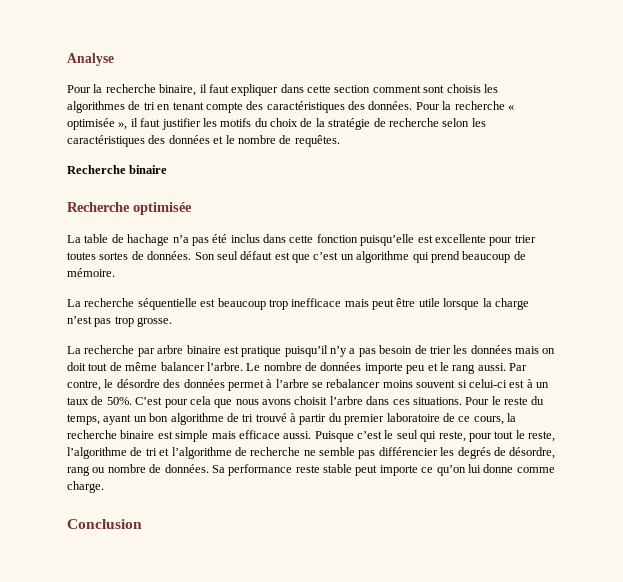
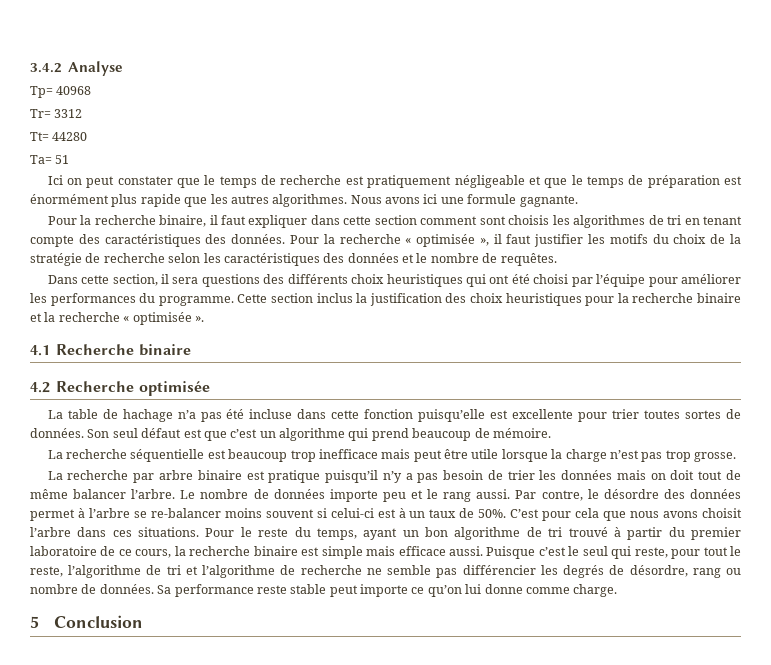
(67, 59) none -> [30,63,62,73] 3.4.2
(114, 59) none -> [30,86,92,98] [30,109,83,118] [30,132,88,141] [30,155,70,164] [47,175,742,188] [30,194,578,207] // Tp= 40968 // Tr= 3312 // Tt= 44280 // Ta= 51 // Ici on peut constater que le temps de recherche est pratiquement négligeable et que le temps de préparation est énormément plus rapide que les autres algorithmes. Nous avons ici une formule gagnante.
(340, 141) none -> [47,274,741,287] [30,293,742,306] [30,312,204,325] [30,345,50,356] Dans cette section, il sera questions des différents choix heuristiques qui ont été choisi par l’équipe pour améliorer les performances du programme. Cette section inclus la justification des choix heuristiques pour la recherche binaire et la recherche « optimisée ». // 4.1
(168, 169) none -> [30,382,50,393] 4.2
[230,234,260,243] inclus -> [249,409,293,419] incluse
[326,379,381,388] rebalancer -> [150,508,221,518] re-balancer
(104, 487) none -> [30,616,39,628] 5

